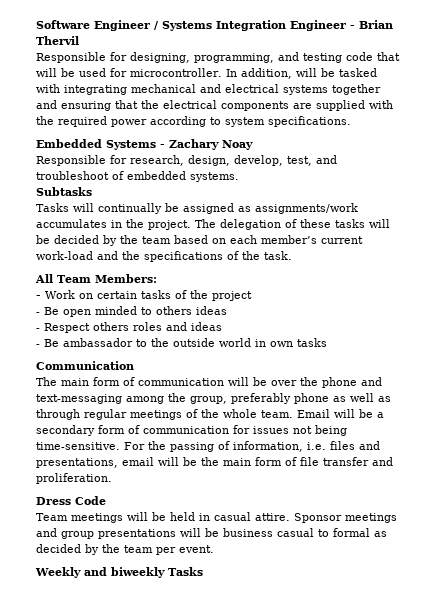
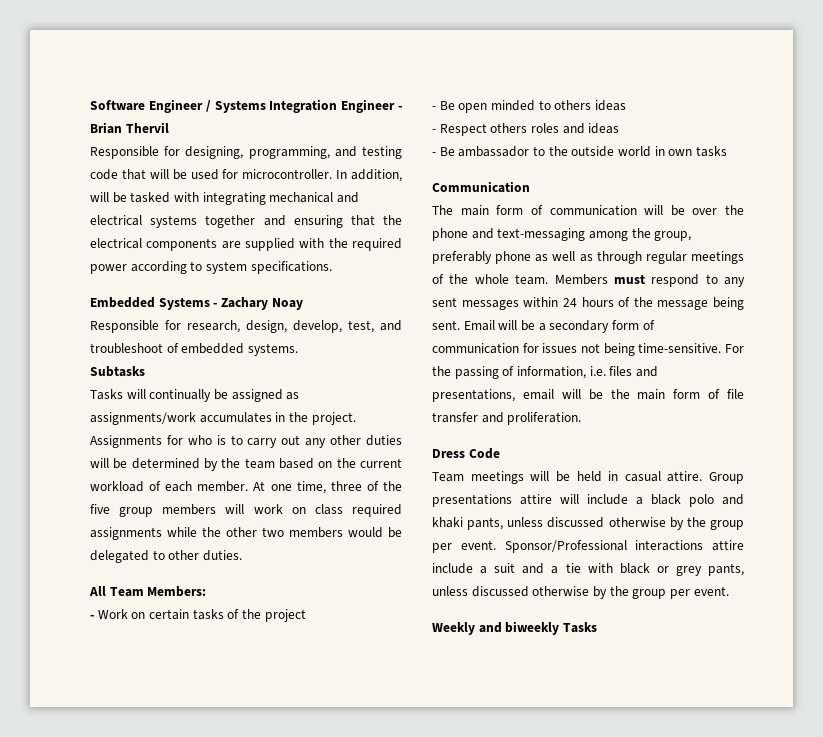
[195,219,390,230] [36,235,99,244] The delegation of these tasks will be decided -> [90,435,402,448] [90,458,200,469] Assignments for who is to carry out any other duties will be determined
[230,235,363,244] [36,251,292,262] each member’s current work-load and the specifications of the task. -> [336,458,402,468] [90,481,402,494] [90,504,402,517] [90,527,402,540] [90,550,242,563] the current workload of each member. At one time, three of the five group members will work on class required assignments while the other two members would be delegated to other duties.
(293, 414) none -> [554,274,745,287] [432,297,744,310] [432,320,460,330] Members must respond to any sent messages within 24 hours of the message being sent.
[294,513,397,523] [36,528,387,539] [36,544,153,555] Sponsor meetings and group presentations will be business casual to formal as decided by the team -> [709,472,744,484] [432,494,744,507] [432,517,744,530] [432,540,744,553] [432,563,744,576] [432,586,667,599] Group presentations attire will include a black polo and khaki pants, unless discussed otherwise by the group per event. Sponsor/Professional interactions attire include a suit and a tie with black or grey pants, unless discussed otherwise by the group

